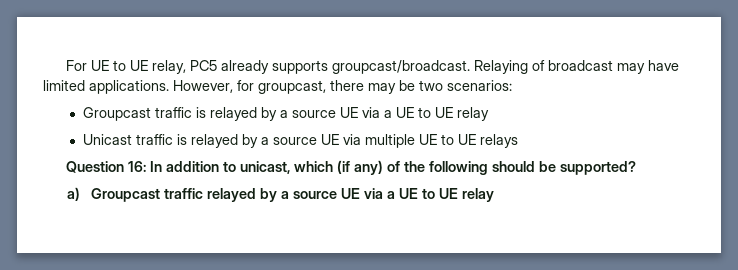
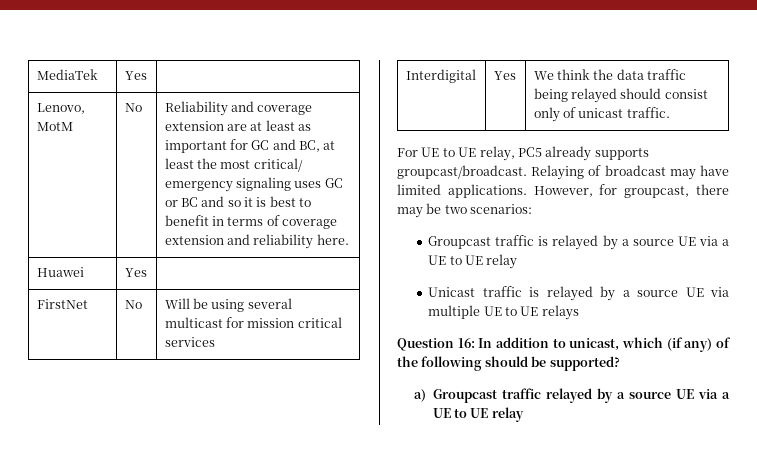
(66, 65) none -> [36,69,98,80] [124,71,147,80] [36,103,85,114] [36,122,73,131] [124,103,142,112] [164,101,313,116] [164,120,312,131] [164,139,336,153] [164,158,303,172] [164,177,343,192] [164,196,312,207] [164,215,338,229] [164,234,349,249] [36,267,84,277] [124,268,147,277] [36,299,88,309] [124,300,142,309] [164,298,292,312] [164,317,342,328] [164,337,215,347] [405,69,476,83] [493,71,516,80] [533,69,687,80] [533,88,708,103] [533,107,670,122] MediaTek | Yes | // Lenovo, MotM | No | Reliability and coverage extension are at least as important for GC and BC, at least the most critical/ emergency signaling uses GC or BC and so it is best to benefit in terms of coverage extension and reliability here. // Huawei | Yes | // FirstNet | No | Will be using several multicast for mission critical services // Interdigital | Yes | We think the data traffic being relayed should consist only of unicast traffic. //

